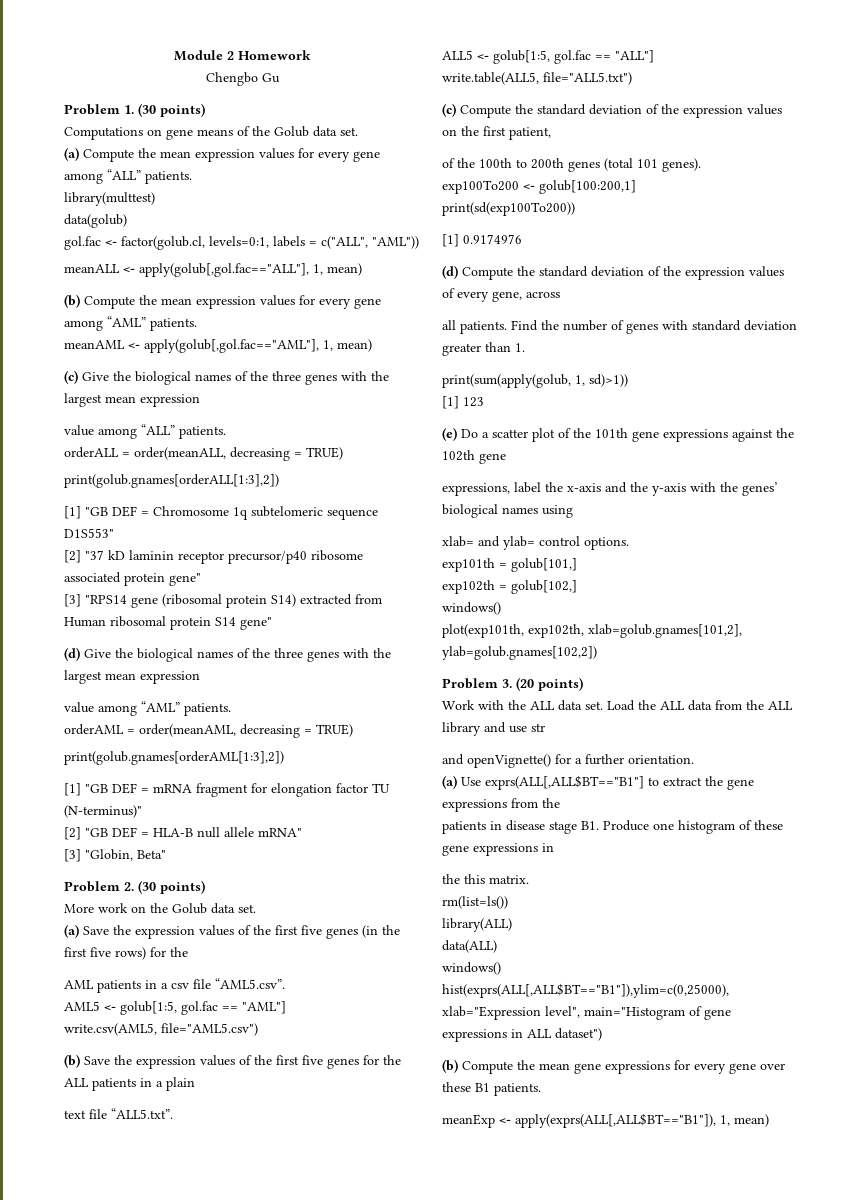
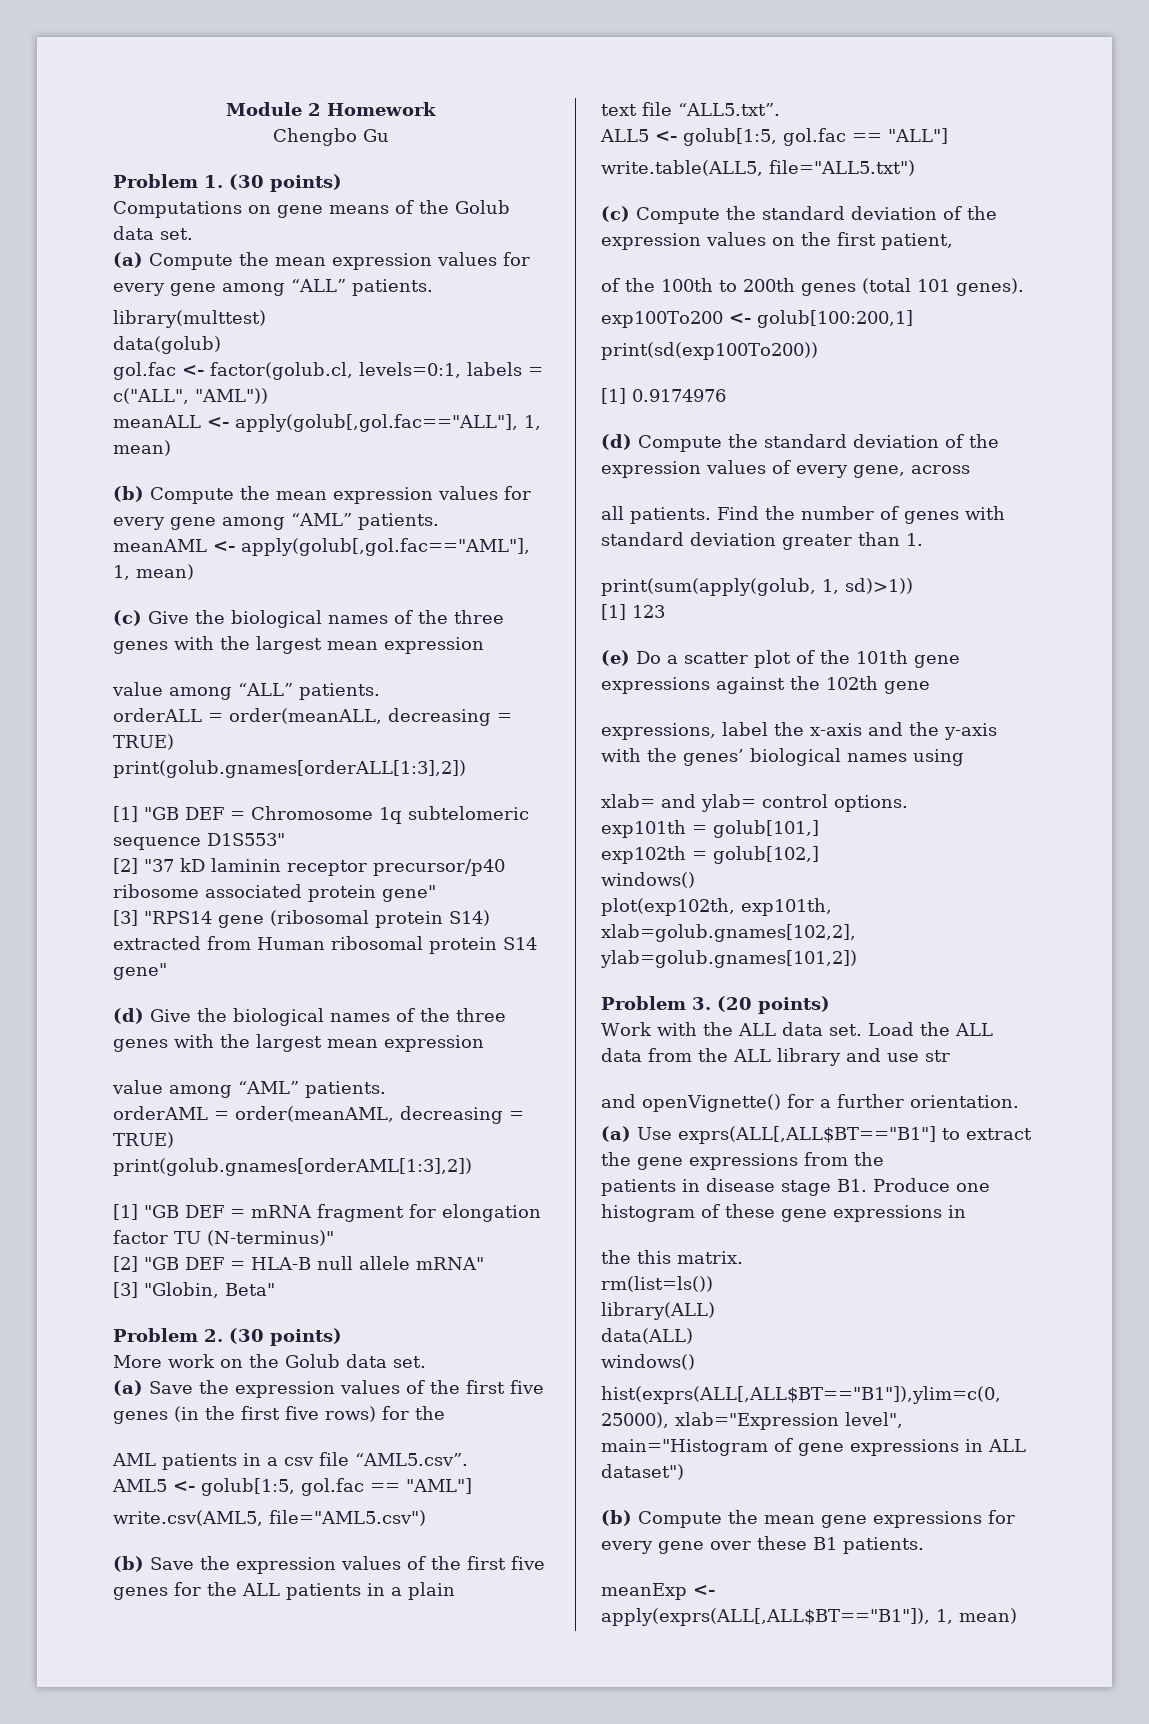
[442,624,742,638] [442,646,597,660] plot(exp101th, exp102th, xlab=golub.gnames[101,2], ylab=golub.gnames[102,2]) -> [601,898,832,916] [601,924,856,942] [600,950,857,968] plot(exp102th, exp101th, xlab=golub.gnames[102,2], ylab=golub.gnames[101,2])

